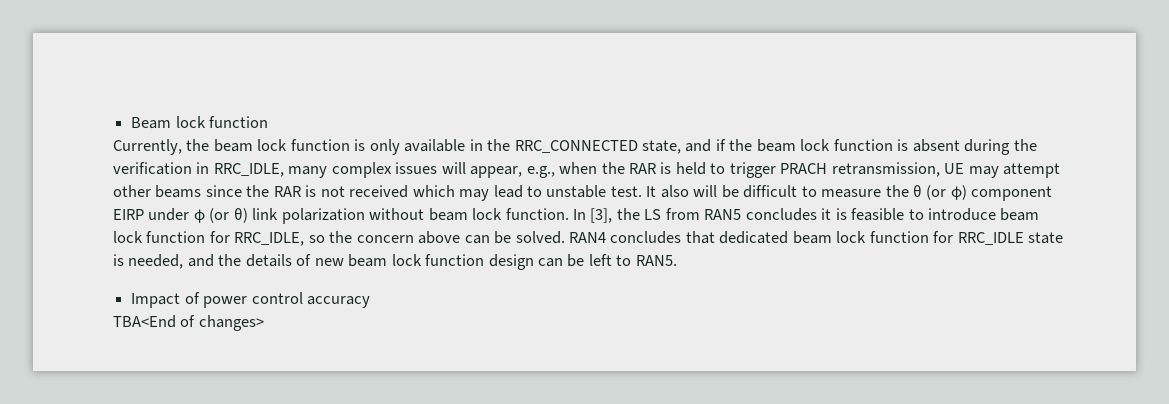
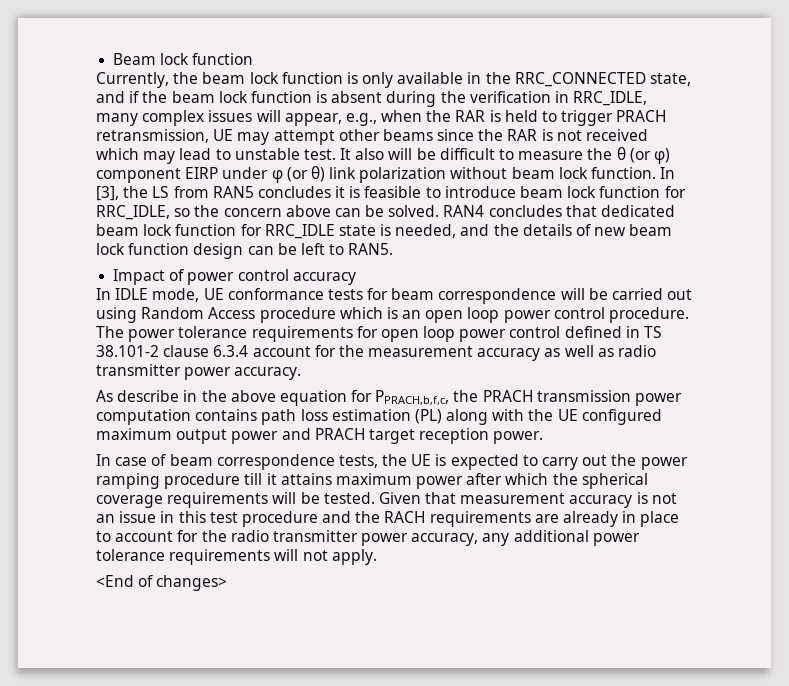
[113,315,176,328] TBA<End -> [96,288,693,304] [96,307,690,323] [96,326,663,342] [96,345,657,361] [96,364,302,380] [96,390,683,406] [96,409,662,425] [96,428,544,444] [96,454,688,470] [96,473,648,489] [96,492,677,508] [96,511,680,527] [96,530,640,546] [96,549,377,565] [96,575,134,587] In IDLE mode, UE conformance tests for beam correspondence will be carried out using Random Access procedure which is an open loop power control procedure. The power tolerance requirements for open loop power control defined in TS 38.101-2 clause 6.3.4 account for the measurement accuracy as well as radio transmitter power accuracy. // As describe in the above equation for PPRACH,b,f,c, the PRACH transmission power computation contains path loss estimation (PL) along with the UE configured maximum output power and PRACH target reception power. // In case of beam correspondence tests, the UE is expected to carry out the power ramping procedure till it attains maximum power after which the spherical coverage requirements will be tested. Given that measurement accuracy is not an issue in this test procedure and the RACH requirements are already in place to account for the radio transmitter power accuracy, any additional power tolerance requirements will not apply. // <End

